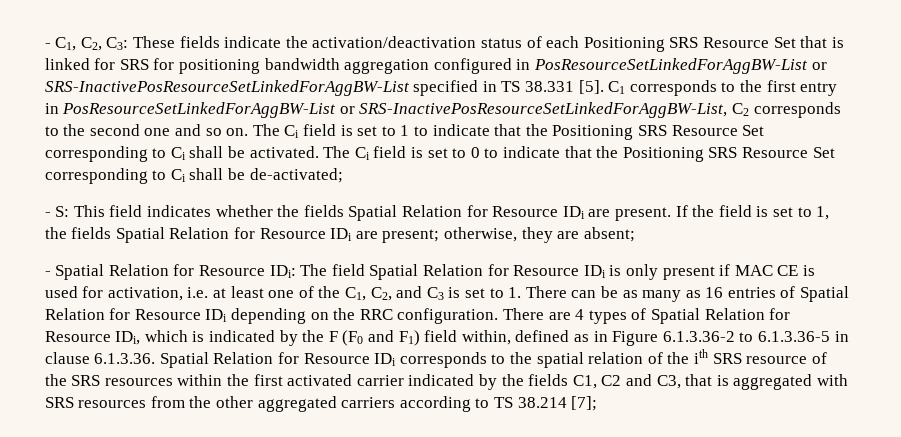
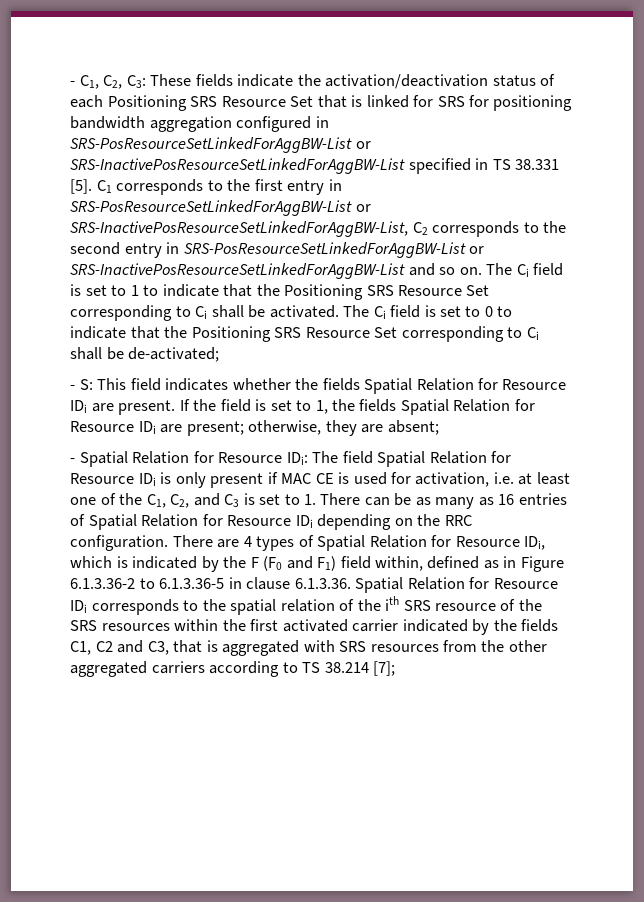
[534,58,809,74] PosResourceSetLinkedForAggBW-List -> [70,137,353,153] SRS-PosResourceSetLinkedForAggBW-List
[62,102,337,118] PosResourceSetLinkedForAggBW-List -> [70,200,353,216] SRS-PosResourceSetLinkedForAggBW-List
[144,128,171,136] one -> [124,242,485,258] [70,263,406,279] entry in SRS-PosResourceSetLinkedForAggBW-List or SRS-InactivePosResourceSetLinkedForAggBW-List

